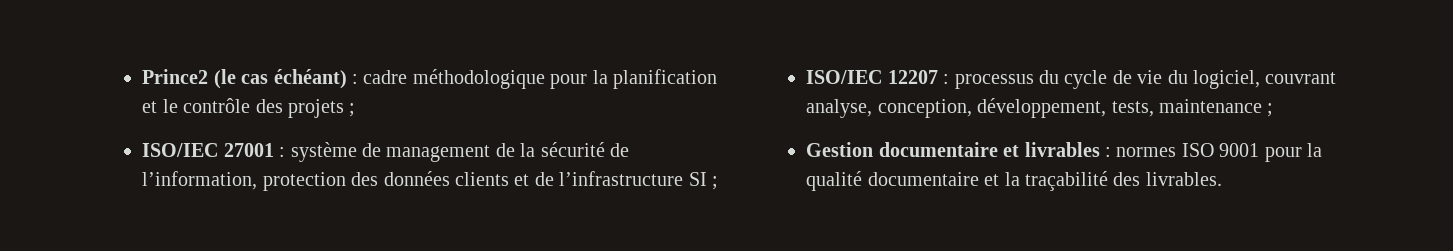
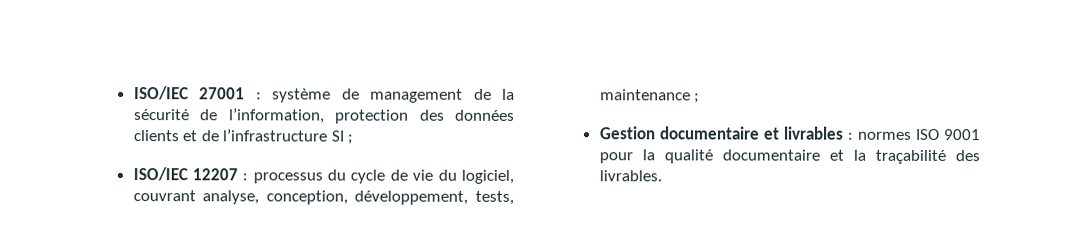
[142,69,717,89] [142,98,356,118] Prince2 (le cas échéant) : cadre méthodologique pour la planification et le contrôle des projets ; // -> (133, 93) none

